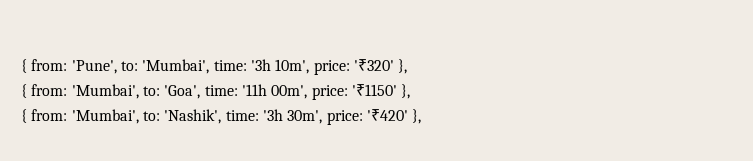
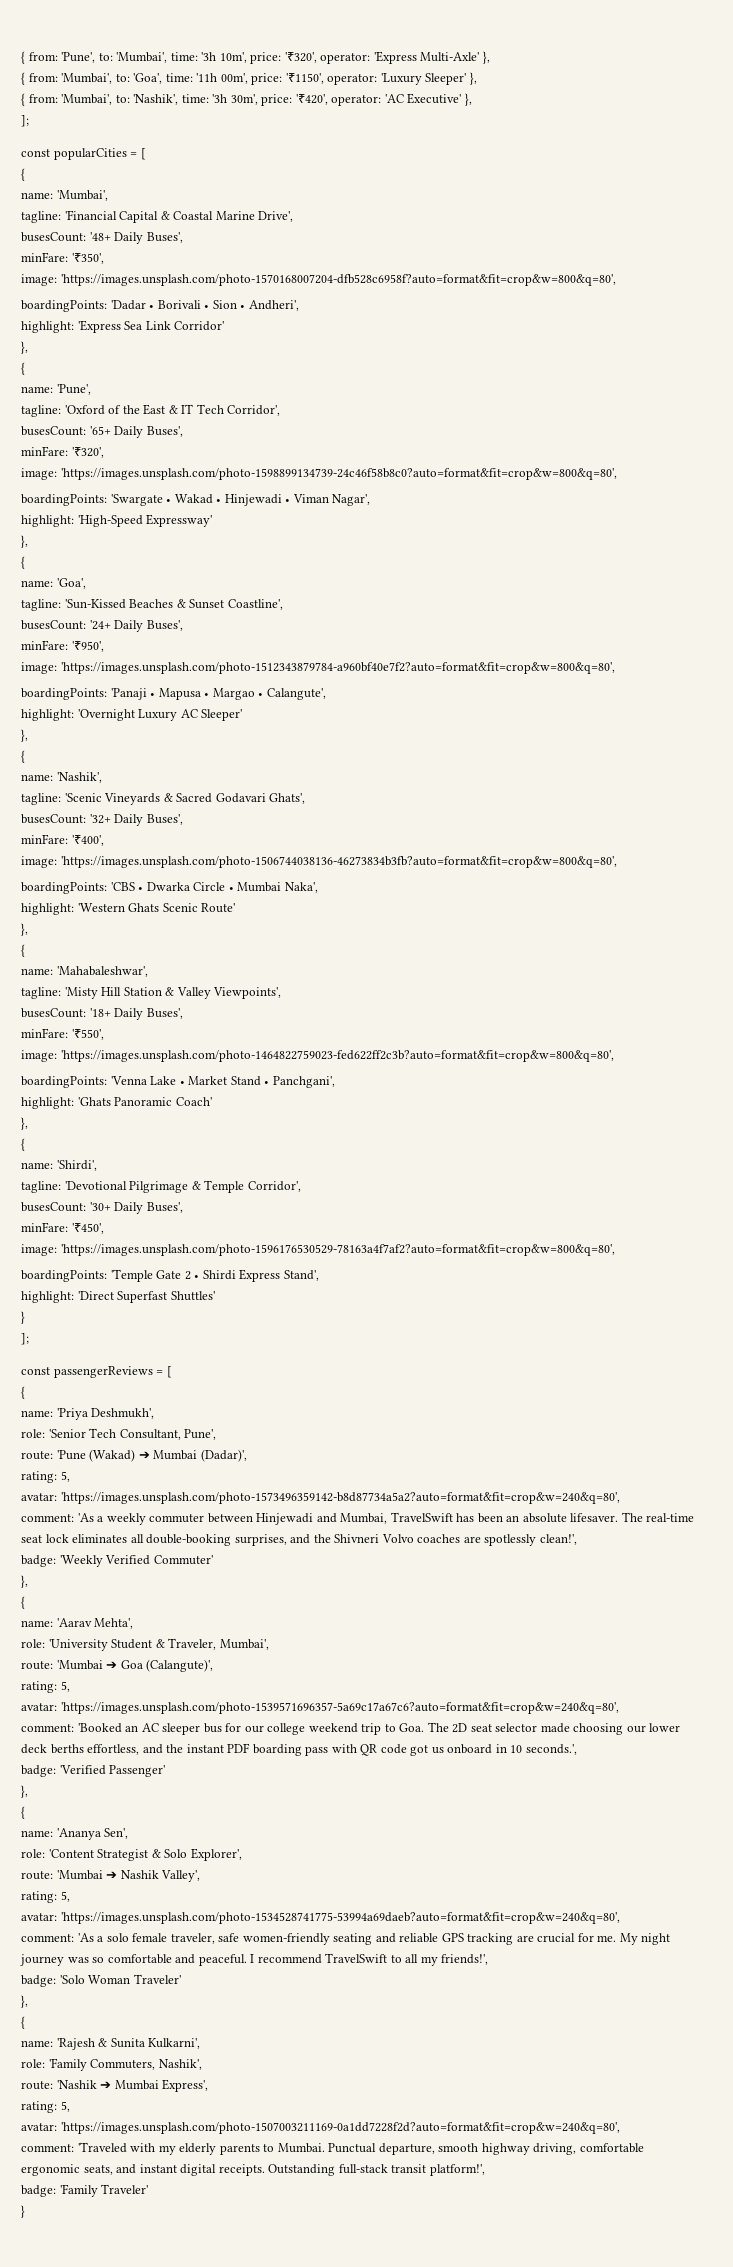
[353,59,394,71] '₹320' -> [284,51,480,64] '₹320', operator: 'Express Multi-Axle'
[351,84,397,96] '₹1150' -> [285,73,467,85] '₹1150', operator: 'Luxury Sleeper'
[366,109,422,124] '₹420' }, -> [295,93,472,106] [21,115,29,127] [21,148,146,160] [21,168,25,181] [21,190,108,201] [21,210,294,223] [21,232,183,244] [21,252,104,264] [21,274,616,286] [21,300,299,312] [21,320,225,333] [21,341,28,354] [21,362,25,375] [21,384,91,395] [21,404,281,417] [21,426,183,438] [21,446,104,458] [21,468,617,480] [21,494,371,506] [21,514,213,527] [21,535,28,548] [21,556,25,569] [21,578,86,589] [21,599,283,611] [21,620,183,632] [21,640,104,652] [21,662,615,674] [21,688,326,700] [21,709,243,721] [21,729,28,742] [21,750,25,763] [21,772,102,783] [21,793,306,805] [21,814,183,826] [21,834,104,846] [21,856,617,868] [21,882,318,894] [21,903,236,915] [21,923,28,936] [21,944,25,957] [21,966,148,977] [21,987,282,999] [21,1008,183,1020] [21,1028,104,1040] [21,1050,614,1062] [21,1076,335,1088] [21,1097,212,1109] [21,1117,28,1130] [21,1138,25,1151] [21,1160,97,1171] [21,1180,301,1193] [21,1202,183,1214] [21,1222,104,1234] [21,1244,615,1256] [21,1269,319,1282] [21,1291,215,1303] [21,1311,25,1324] [21,1333,29,1345] [21,1366,172,1378] [21,1386,25,1399] [21,1408,155,1420] [21,1428,217,1440] [21,1449,247,1462] [21,1471,70,1483] [21,1492,620,1504] [21,1512,695,1525] [21,1534,577,1546] [21,1555,213,1567] [21,1575,28,1588] [21,1596,25,1609] [21,1618,134,1629] [21,1638,269,1651] [21,1659,214,1672] [21,1681,70,1693] [21,1702,619,1714] [21,1722,681,1735] [21,1743,577,1756] [21,1765,166,1777] [21,1785,28,1798] [21,1806,25,1819] [21,1828,129,1840] [21,1848,242,1861] [21,1870,201,1882] [21,1891,70,1903] [21,1912,620,1924] [21,1933,671,1945] [20,1953,489,1966] [21,1974,181,1987] [21,1995,28,2008] [21,2016,25,2029] [21,2038,201,2050] [21,2058,202,2071] [21,2079,209,2092] [21,2101,70,2113] [21,2122,620,2134] [21,2142,644,2155] [21,2164,485,2176] [21,2184,149,2197] [21,2205,25,2218] '₹420', operator: 'AC Executive' }, // ]; // const popularCities = [ // { // name: 'Mumbai', // tagline: 'Financial Capital & Coastal Marine Drive', // busesCount: '48+ Daily Buses', // minFare: '₹350', // image: 'https://images.unsplash.com/photo-1570168007204-dfb528c6958f?auto=format&fit=crop&w=800&q=80', // boardingPoints: 'Dadar • Borivali • Sion • Andheri', // highlight: 'Express Sea Link Corridor' // }, // { // name: 'Pune', // tagline: 'Oxford of the East & IT Tech Corridor', // busesCount: '65+ Daily Buses', // minFare: '₹320', // image: 'https://images.unsplash.com/photo-1598899134739-24c46f58b8c0?auto=format&fit=crop&w=800&q=80', // boardingPoints: 'Swargate • Wakad • Hinjewadi • Viman Nagar', // highlight: 'High-Speed Expressway' // }, // { // name: 'Goa', // tagline: 'Sun-Kissed Beaches & Sunset Coastline', // busesCount: '24+ Daily Buses', // minFare: '₹950', // image: 'https://images.unsplash.com/photo-1512343879784-a960bf40e7f2?auto=format&fit=crop&w=800&q=80', // boardingPoints: 'Panaji • Mapusa • Margao • Calangute', // highlight: 'Overnight Luxury AC Sleeper' // }, // { // name: 'Nashik', // tagline: 'Scenic Vineyards & Sacred Godavari Ghats', // busesCount: '32+ Daily Buses', // minFare: '₹400', // image: 'https://images.unsplash.com/photo-1506744038136-46273834b3fb?auto=format&fit=crop&w=800&q=80', // boardingPoints: 'CBS • Dwarka Circle • Mumbai Naka', // highlight: 'Western Ghats Scenic Route' // }, // { // name: 'Mahabaleshwar', // tagline: 'Misty Hill Station & Valley Viewpoints', // busesCount: '18+ Daily Buses', // minFare: '₹550', // image: 'https://images.unsplash.com/photo-1464822759023-fed622ff2c3b?auto=format&fit=crop&w=800&q=80', // boardingPoints: 'Venna Lake • Market Stand • Panchgani', // highlight: 'Ghats Panoramic Coach' // }, // { // name: 'Shirdi', // tagline: 'Devotional Pilgrimage & Temple Corridor', // busesCount: '30+ Daily Buses', // minFare: '₹450', // image: 'https://images.unsplash.com/photo-1596176530529-78163a4f7af2?auto=format&fit=crop&w=800&q=80', // boardingPoints: 'Temple Gate 2 • Shirdi Express Stand', // highlight: 'Direct Superfast Shuttles' // } // ]; // const passengerReviews = [ // { // name: 'Priya Deshmukh', // role: 'Senior Tech Consultant, Pune', // route: 'Pune (Wakad) ➔ Mumbai (Dadar)', // rating: 5, // avatar: 'https://images.unsplash.com/photo-1573496359142-b8d87734a5a2?auto=format&fit=crop&w=240&q=80', // comment: 'As a weekly commuter between Hinjewadi and Mumbai, TravelSwift has been an absolute lifesaver. The real-time seat lock eliminates all double-booking surprises, and the Shivneri Volvo coaches are spotlessly clean!', // badge: 'Weekly Verified Commuter' // }, // { // name: 'Aarav Mehta', // role: 'University Student & Traveler, Mumbai', // route: 'Mumbai ➔ Goa (Calangute)', // rating: 5, // avatar: 'https://images.unsplash.com/photo-1539571696357-5a69c17a67c6?auto=format&fit=crop&w=240&q=80', // comment: 'Booked an AC sleeper bus for our college weekend trip to Goa. The 2D seat selector made choosing our lower deck berths effortless, and the instant PDF boarding pass with QR code got us onboard in 10 seconds.', // badge: 'Verified Passenger' // }, // { // name: 'Ananya Sen', // role: 'Content Strategist & Solo Explorer', // route: 'Mumbai ➔ Nashik Valley', // rating: 5, // avatar: 'https://images.unsplash.com/photo-1534528741775-53994a69daeb?auto=format&fit=crop&w=240&q=80', // comment: 'As a solo female traveler, safe women-friendly seating and reliable GPS tracking are crucial for me. My night journey was so comfortable and peaceful. I recommend TravelSwift to all my friends!', // badge: 'Solo Woman Traveler' // }, // { // name: 'Rajesh & Sunita Kulkarni', // role: 'Family Commuters, Nashik', // route: 'Nashik ➔ Mumbai Express', // rating: 5, // avatar: 'https://images.unsplash.com/photo-1507003211169-0a1dd7228f2d?auto=format&fit=crop&w=240&q=80', // comment: 'Traveled with my elderly parents to Mumbai. Punctual departure, smooth highway driving, comfortable ergonomic seats, and instant digital receipts. Outstanding full-stack transit platform!', // badge: 'Family Traveler' // }

